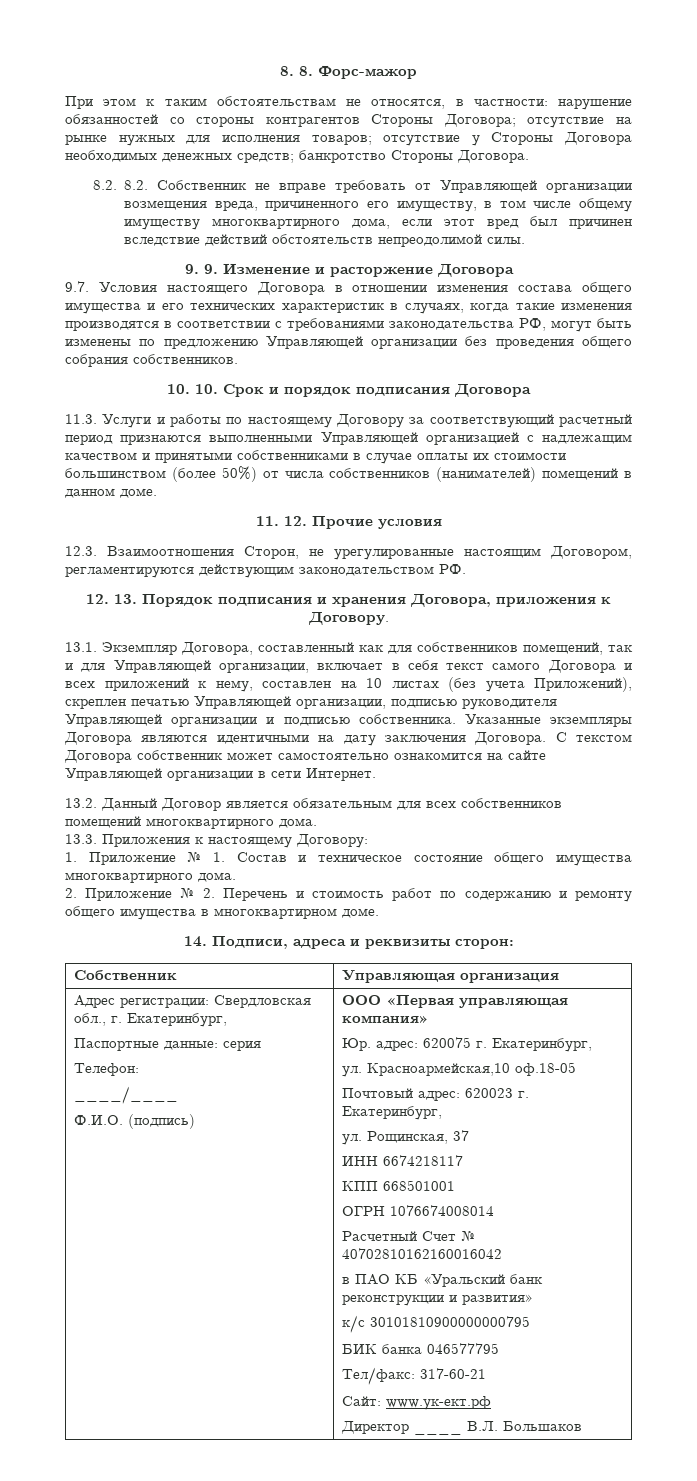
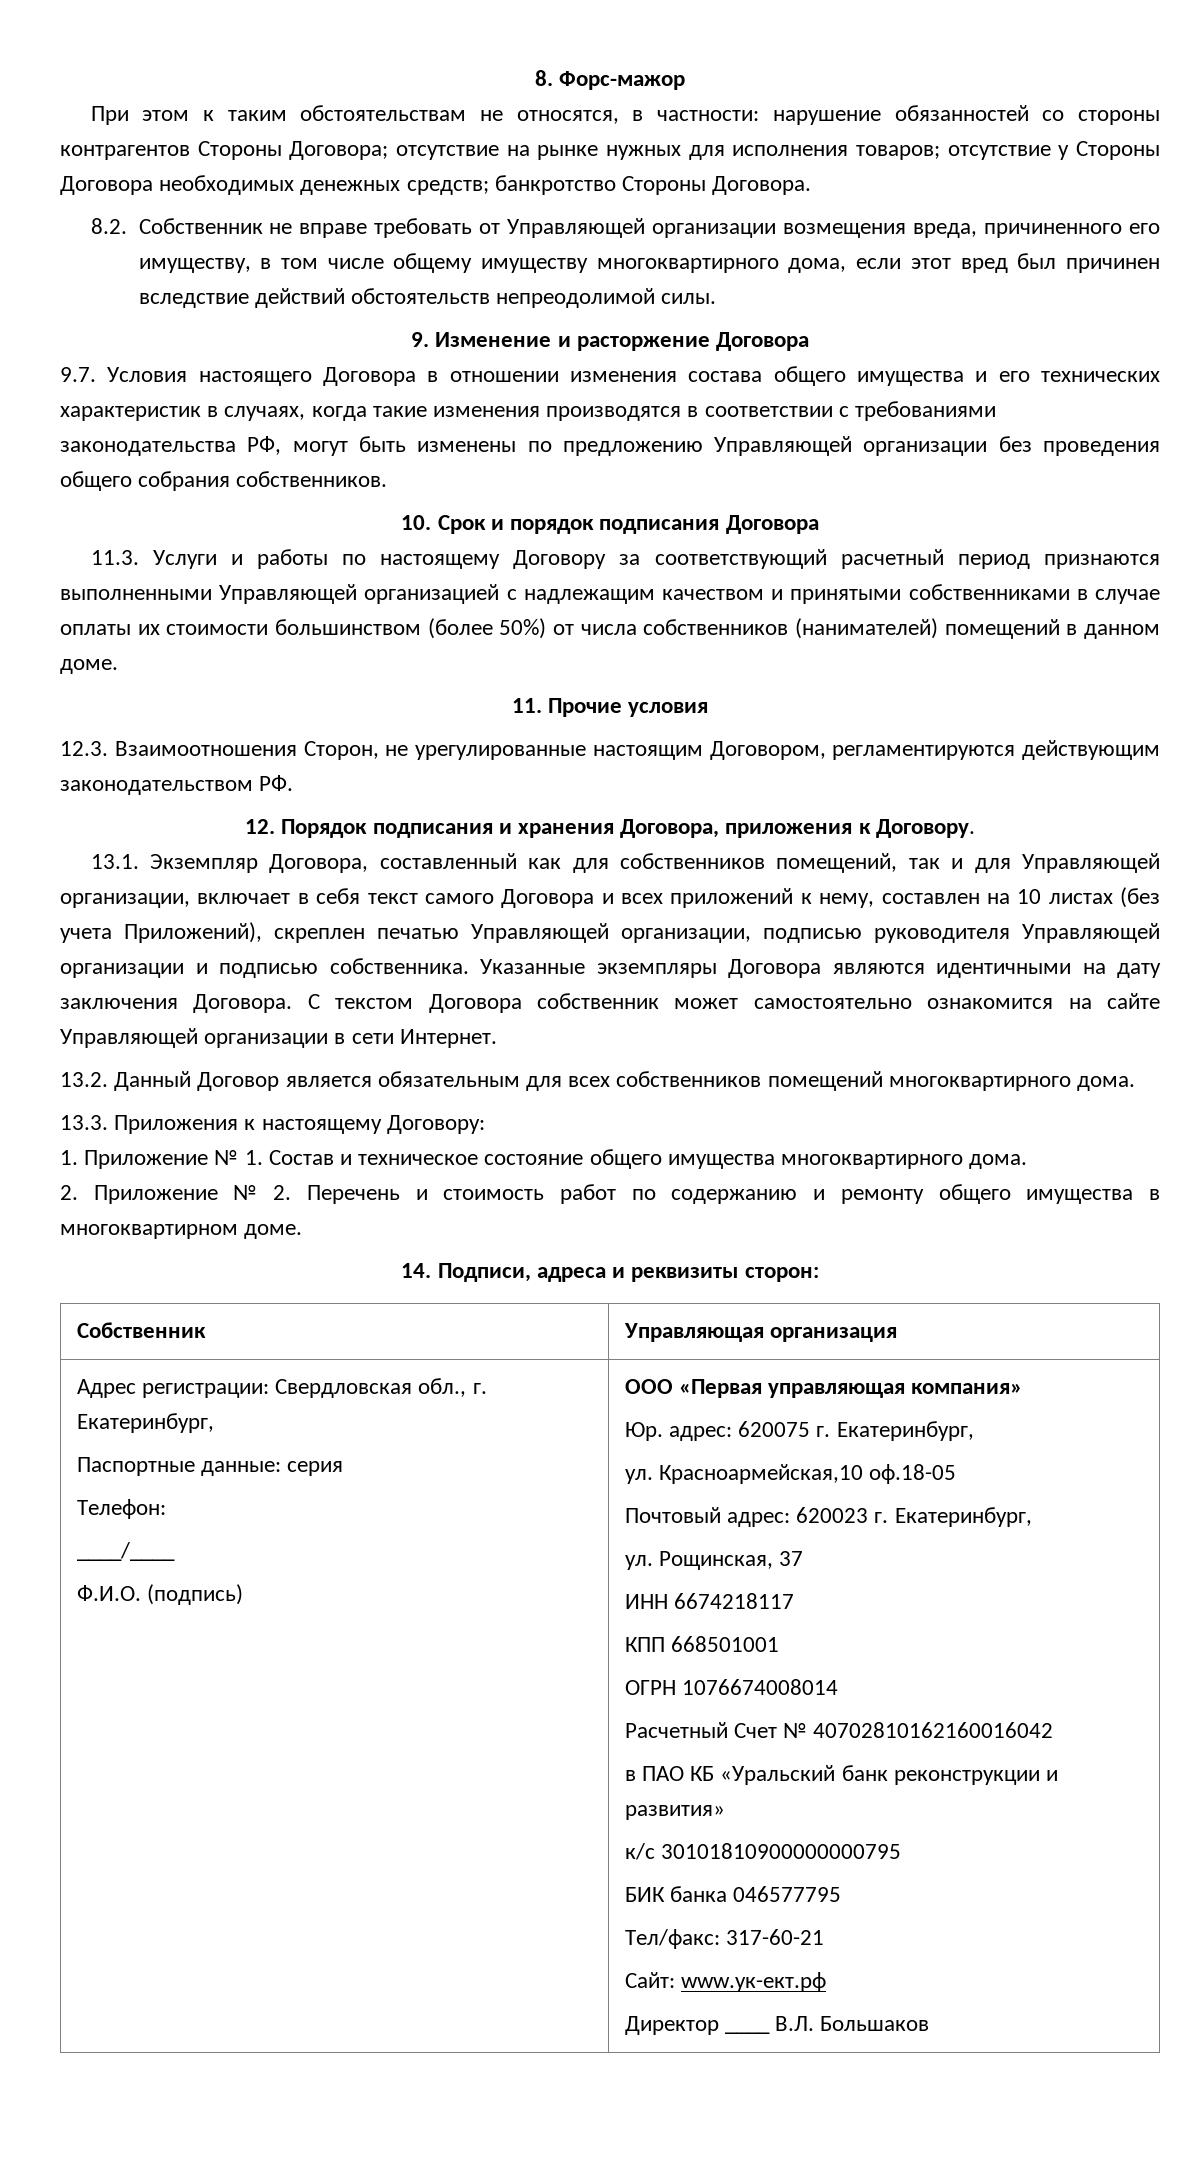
[280,66,313,76] 8. 8. -> [534,70,553,86] 8.
[124,180,149,190] 8.2. -> (128, 226) none
[203,264,218,274] 9. -> (430, 339) none
[195,384,218,394] 10. -> (432, 522) none
[283,516,307,526] 12. -> (542, 705) none
[114,594,137,604] 13. -> (276, 826) none

